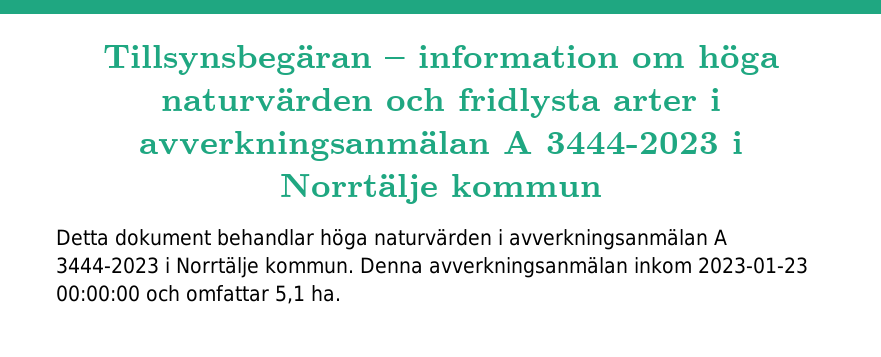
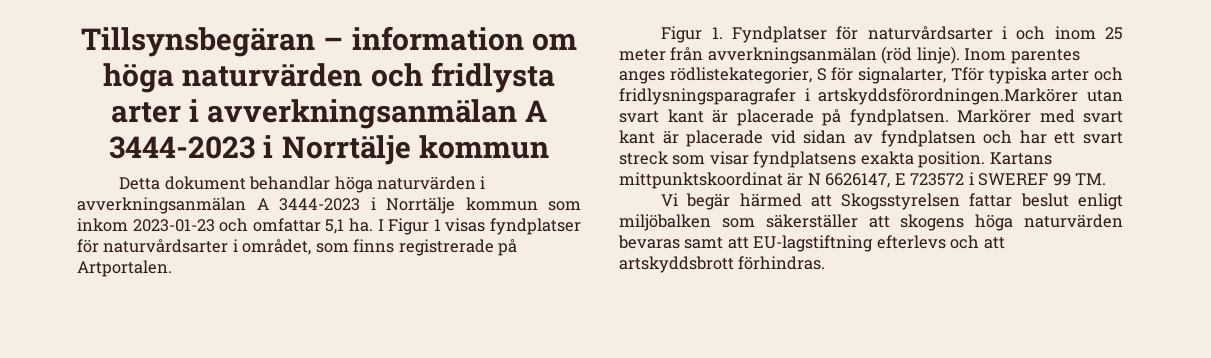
[265,257,628,278] kommun. Denna avverkningsanmälan -> [465,197,581,211] kommun som
[56,285,140,302] 00:00:00 -> (215, 225) none
(341, 293) none -> [377,218,582,235] [77,239,518,256] [77,260,172,277] [661,26,1123,43] [619,46,1080,64] [619,67,1123,84] [619,88,1123,105] [619,109,1123,126] [619,130,1123,147] [619,151,1052,168] [619,172,1107,189] [661,193,1123,210] [619,214,1123,231] [618,235,1005,252] [619,256,826,273] I Figur 1 visas fyndplatser för naturvårdsarter i området, som finns registrerade på Artportalen. // Figur 1. Fyndplatser för naturvårdsarter i och inom 25 meter från avverkningsanmälan (röd linje). Inom parentes anges rödlistekategorier, S för signalarter, Tför typiska arter och fridlysningsparagrafer i artskyddsförordningen.Markörer utan svart kant är placerade på fyndplatsen. Markörer med svart kant är placerade vid sidan av fyndplatsen och har ett svart streck som visar fyndplatsens exakta position. Kartans mittpunktskoordinat är N 6626147, E 723572 i SWEREF 99 TM. // Vi begär härmed att Skogsstyrelsen fattar beslut enligt miljöbalken som säkerställer att skogens höga naturvärden bevaras samt att EU-lagstiftning efterlevs och att artskyddsbrott förhindras.

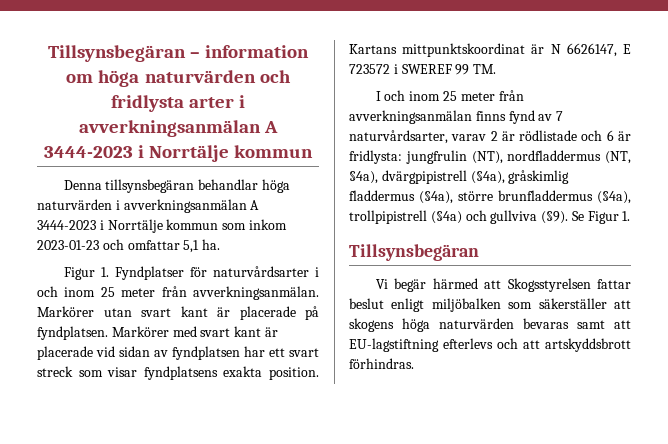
[119,176,246,190] Detta dokument -> [63,179,195,193] Denna tillsynsbegäran
[377,218,582,235] [77,239,518,256] [77,260,172,277] I Figur 1 visas fyndplatser för naturvårdsarter i området, som finns registrerade på Artportalen. -> (221, 244) none
[707,46,1080,64] [619,67,1123,84] [619,88,1079,105] avverkningsanmälan (röd linje). Inom parentes anges rödlistekategorier, S för signalarter, Tför typiska arter och fridlysningsparagrafer i artskyddsförordningen.Markörer -> [193,286,319,300] [37,306,94,317] avverkningsanmälan. Markörer
[983,130,1013,144] och -> (240, 353) none
(1107, 179) none -> [375,90,524,101] [349,110,564,124] [349,130,631,144] [349,150,631,164] [349,170,570,184] [349,190,631,204] [349,210,631,224] [349,244,479,261] // I och inom 25 meter från avverkningsanmälan finns fynd av 7 naturvårdsarter, varav 2 är rödlistade och 6 är fridlysta: jungfrulin (NT), nordfladdermus (NT, §4a), dvärgpipistrell (§4a), gråskimlig fladdermus (§4a), större brunfladdermus (§4a), trollpipistrell (§4a) och gullviva (§9). Se Figur 1. // Tillsynsbegäran

